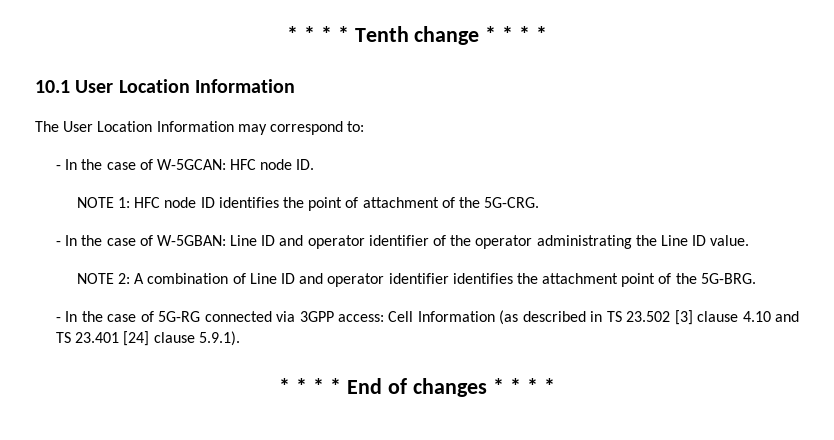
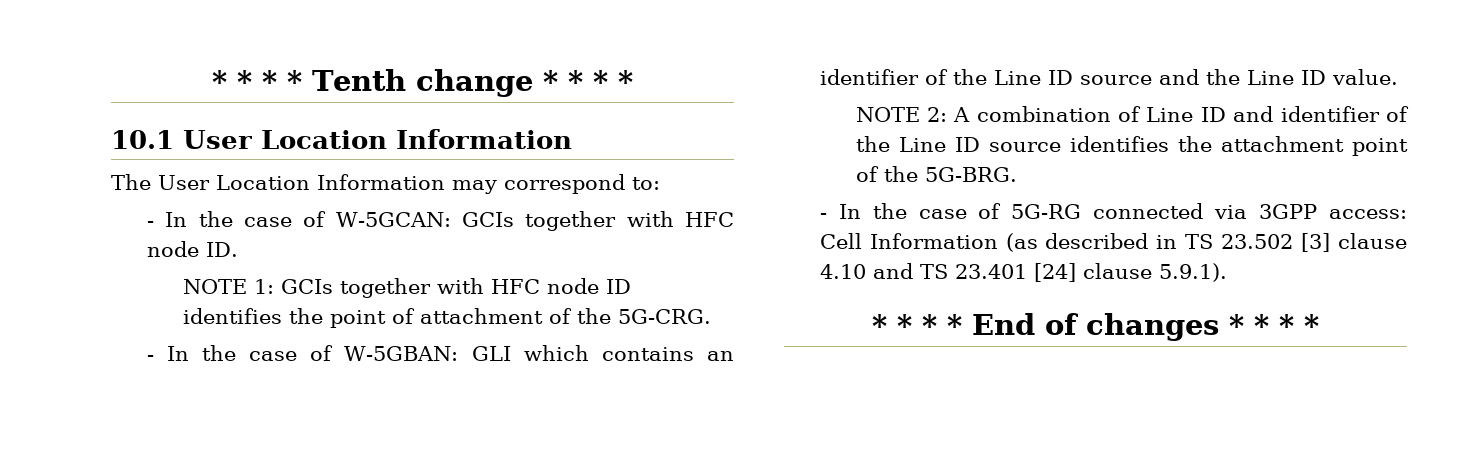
(226, 164) none -> [461,211,674,231] GCIs together with
(131, 202) none -> [280,278,484,298] GCIs together with
[230,235,632,249] Line ID and operator identifier of the operator administrating -> [471,345,734,361] [819,69,1199,85] GLI which contains an identifier of the Line ID source and
[327,273,449,287] operator identifier -> [1280,106,1409,122] [855,136,1061,152] identifier of the Line ID source

